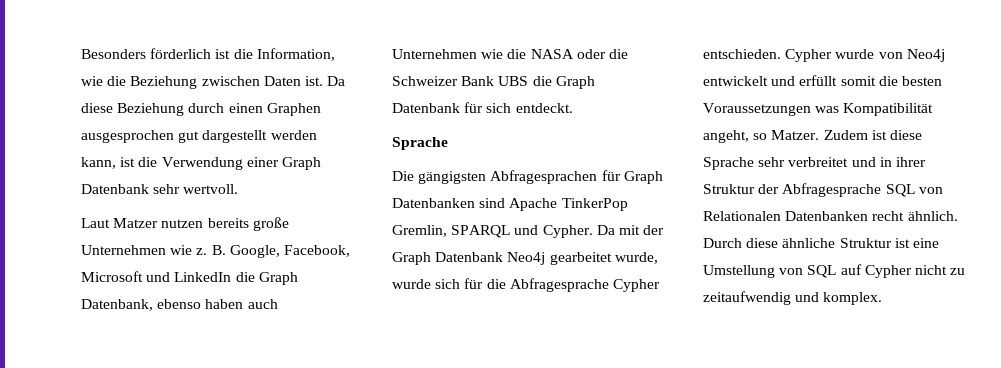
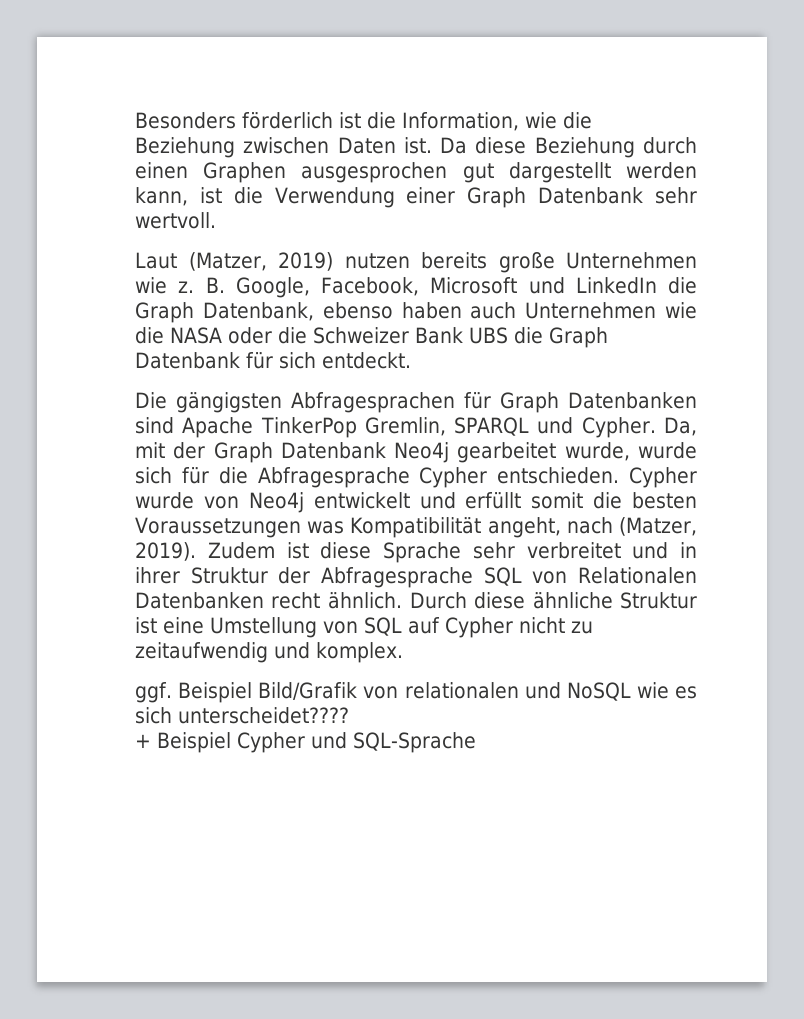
[113,218,159,228] Matzer -> [188,252,333,271] (Matzer, 2019)
[392,137,448,150] // Sprache -> (411, 360) none
[596,225,615,235] Da -> [664,417,697,436] Da,
[753,130,820,140] so Matzer. -> [566,517,697,536] [135,542,196,561] nach (Matzer, 2019).
(883, 298) none -> [135,682,697,703] [135,707,349,724] [135,732,476,753] // ggf. Beispiel Bild/Grafik von relationalen und NoSQL wie es sich unterscheidet???? // + Beispiel Cypher und SQL-Sprache

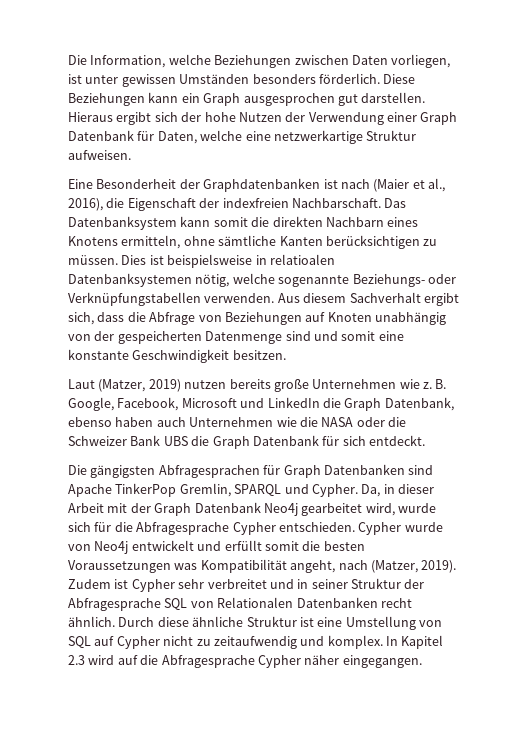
[135,112,592,131] [135,137,697,158] [135,162,697,183] [135,187,697,208] [135,212,216,229] Besonders förderlich ist die Information, wie die Beziehung zwischen Daten ist. Da diese Beziehung durch einen Graphen ausgesprochen gut dargestellt werden kann, ist die Verwendung einer Graph Datenbank sehr wertvoll. -> [68,54,451,68] [68,73,416,87] [68,92,426,106] [68,112,458,125] [68,130,417,144] [68,150,131,160] [68,178,445,192] [68,198,407,211] [68,216,419,230] [68,235,438,249] [68,254,335,268] [68,273,456,287] [68,292,459,306] [68,312,446,325] [68,331,404,344] [68,349,286,363] Die Information, welche Beziehungen zwischen Daten vorliegen, ist unter gewissen Umständen besonders förderlich. Diese Beziehungen kann ein Graph ausgesprochen gut darstellen. Hieraus ergibt sich der hohe Nutzen der Verwendung einer Graph Datenbank für Daten, welche eine netzwerkartige Struktur aufweisen. // Eine Besonderheit der Graphdatenbanken ist nach (Maier et al., 2016), die Eigenschaft der indexfreien Nachbarschaft. Das Datenbanksystem kann somit die direkten Nachbarn eines Knotens ermitteln, ohne sämtliche Kanten berücksichtigen zu müssen. Dies ist beispielsweise in relatioalen Datenbanksystemen nötig, welche sogenannte Beziehungs- oder Verknüpfungstabellen verwenden. Aus diesem Sachverhalt ergibt sich, dass die Abfrage von Beziehungen auf Knoten unabhängig von der gespeicherten Datenmenge sind und somit eine konstante Geschwindigkeit besitzen.
(697, 426) none -> [383,484,434,494] [68,503,104,513] in dieser Arbeit
[564,442,630,461] wurde, -> [365,503,395,516] wird,
[320,542,461,563] diese Sprache -> [131,579,175,592] Cypher
[135,567,180,584] ihrer -> [311,579,348,589] seiner
[135,682,697,703] [135,707,349,724] [135,732,476,753] // ggf. Beispiel Bild/Grafik von relationalen und NoSQL wie es sich unterscheidet???? // + Beispiel Cypher und SQL-Sprache -> [386,635,444,649] [68,655,422,668] In Kapitel 2.3 wird auf die Abfragesprache Cypher näher eingegangen.

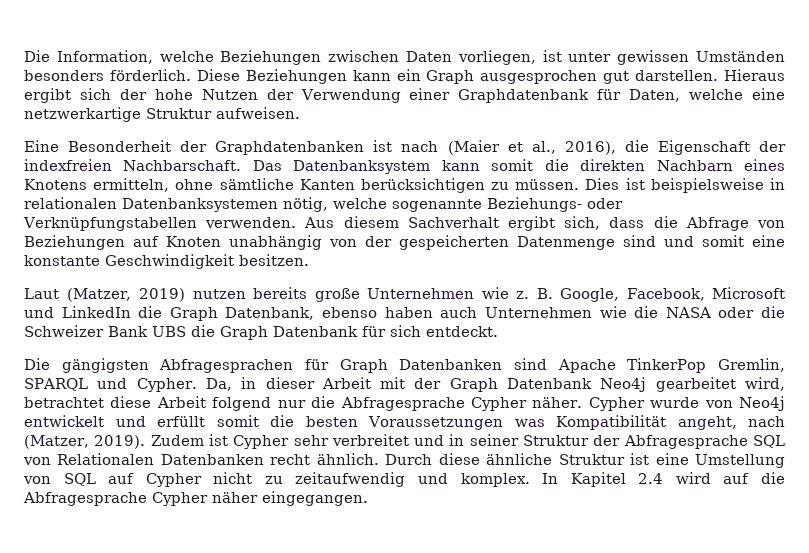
[420,112,458,125] [68,130,134,141] Graph Datenbank -> [458,89,590,103] Graphdatenbank
[269,254,335,265] relatioalen -> [24,197,117,209] relationalen
[398,503,436,513] [68,522,355,535] wurde sich für die Abfragesprache Cypher entschieden. -> [24,396,583,411] betrachtet diese Arbeit folgend nur die Abfragesprache Cypher näher.
[68,655,85,665] 2.3 -> [638,473,664,484] 2.4

